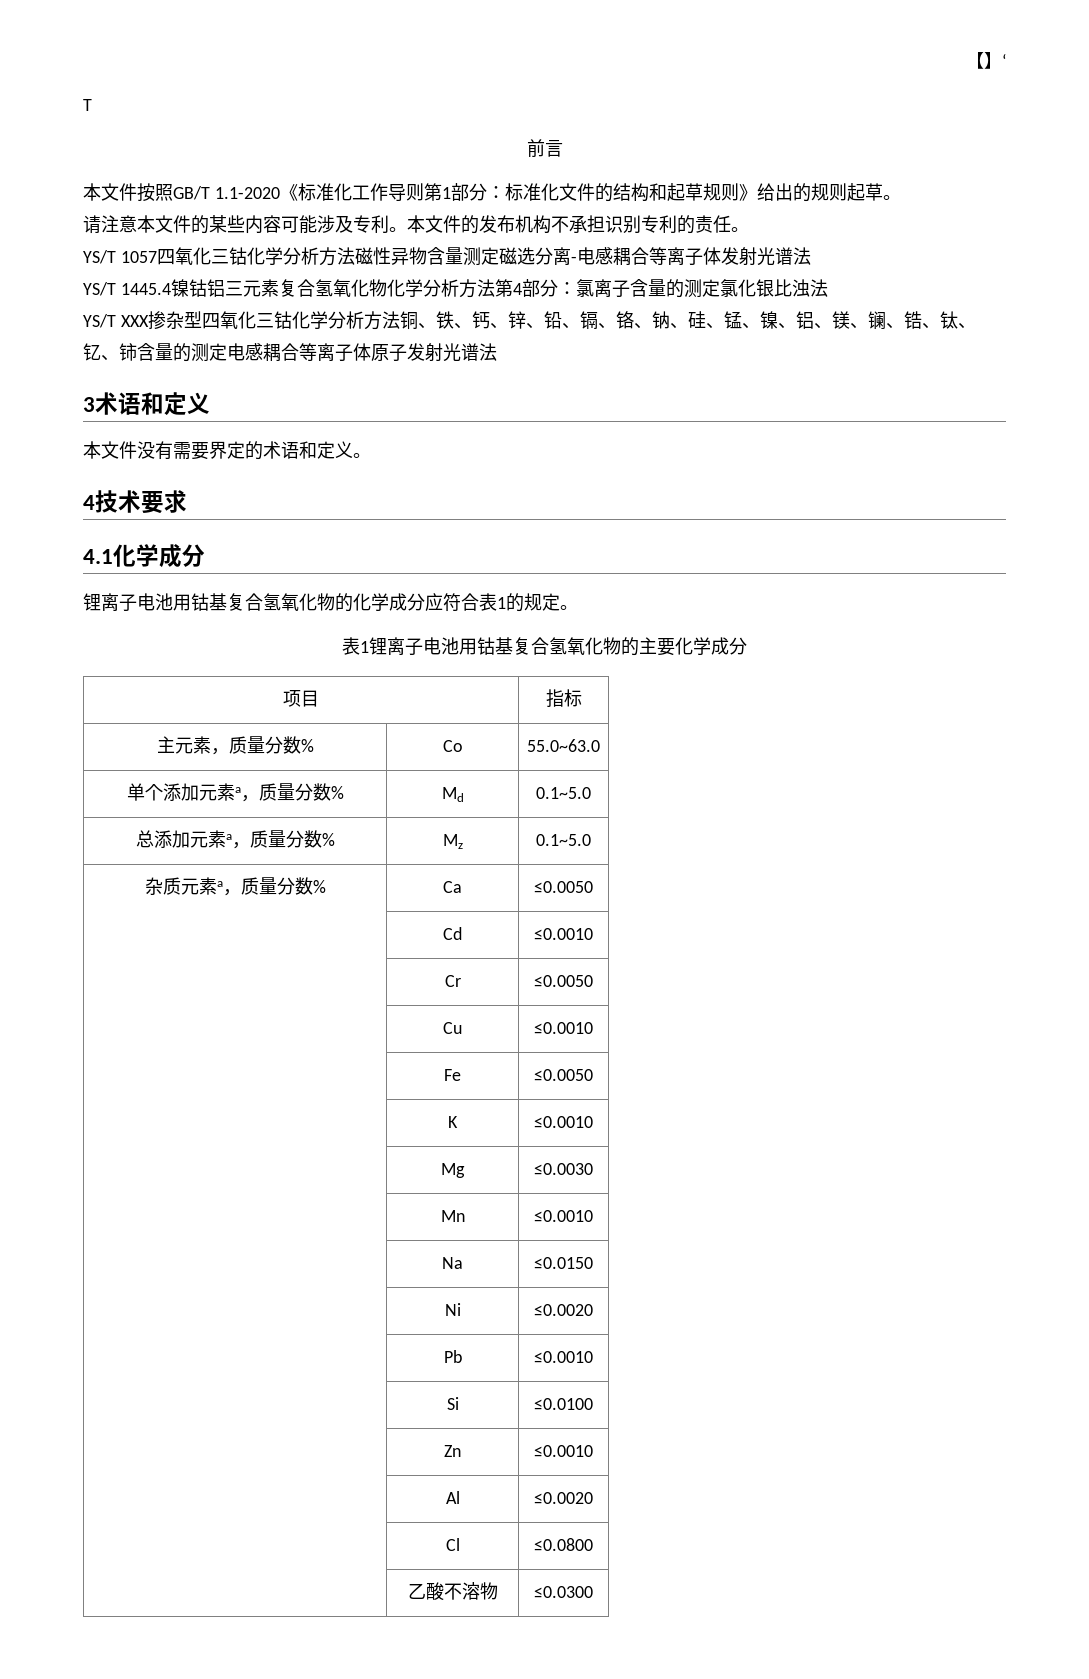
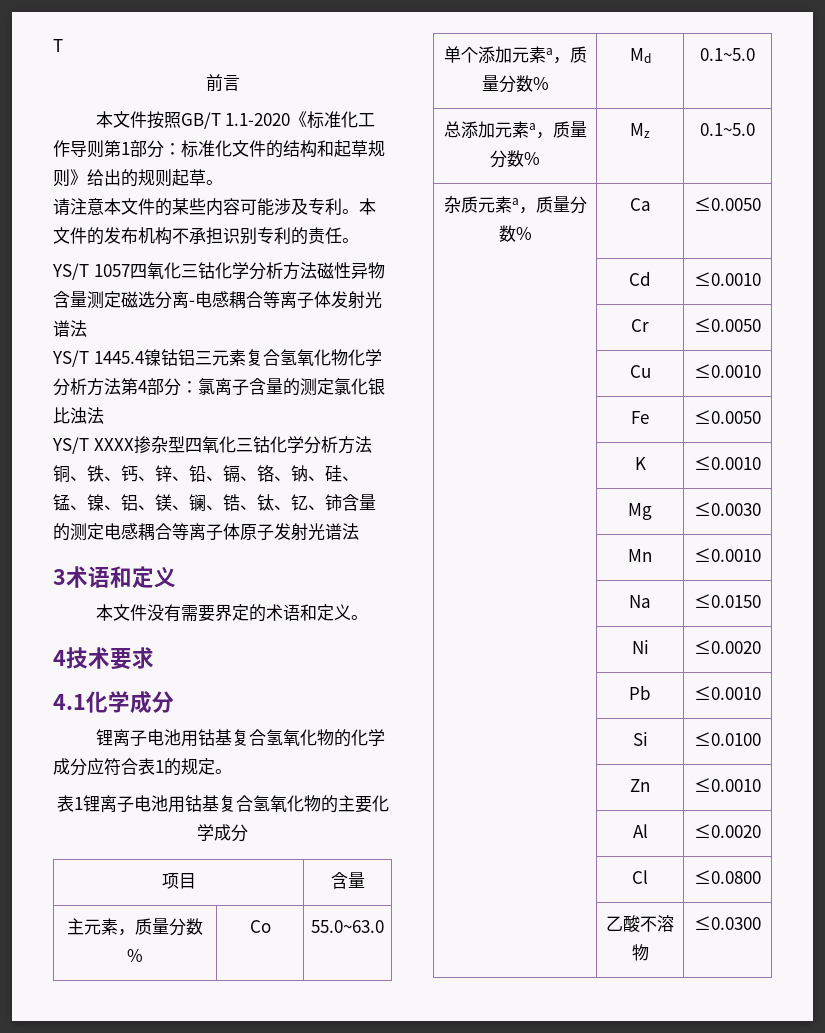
[966,52,1006,69] 【】‘ // -> (53, 45) none
[120,315,149,327] XXX -> [93,438,134,451] XXXX
[545,689,582,708] 指标 -> [330,872,365,889] 含量

